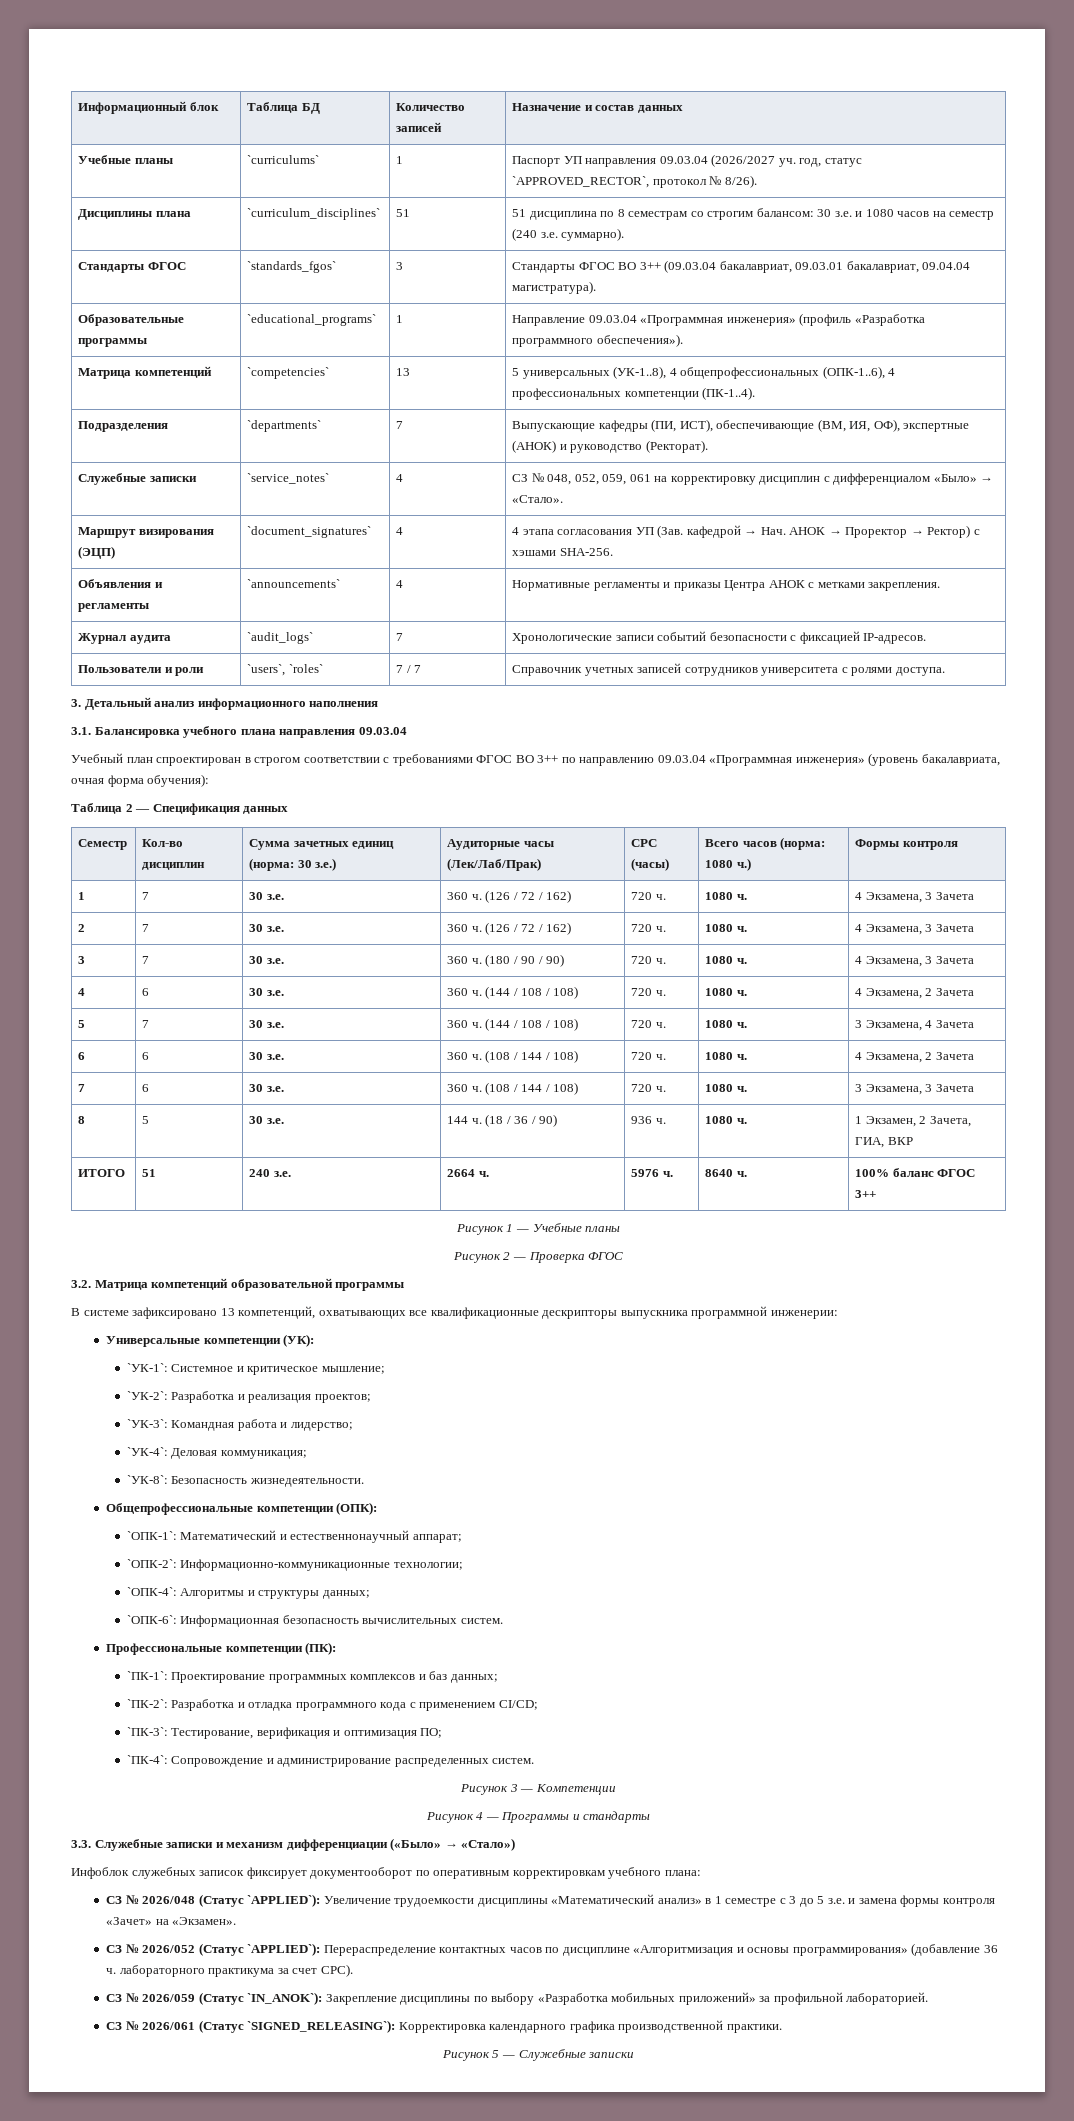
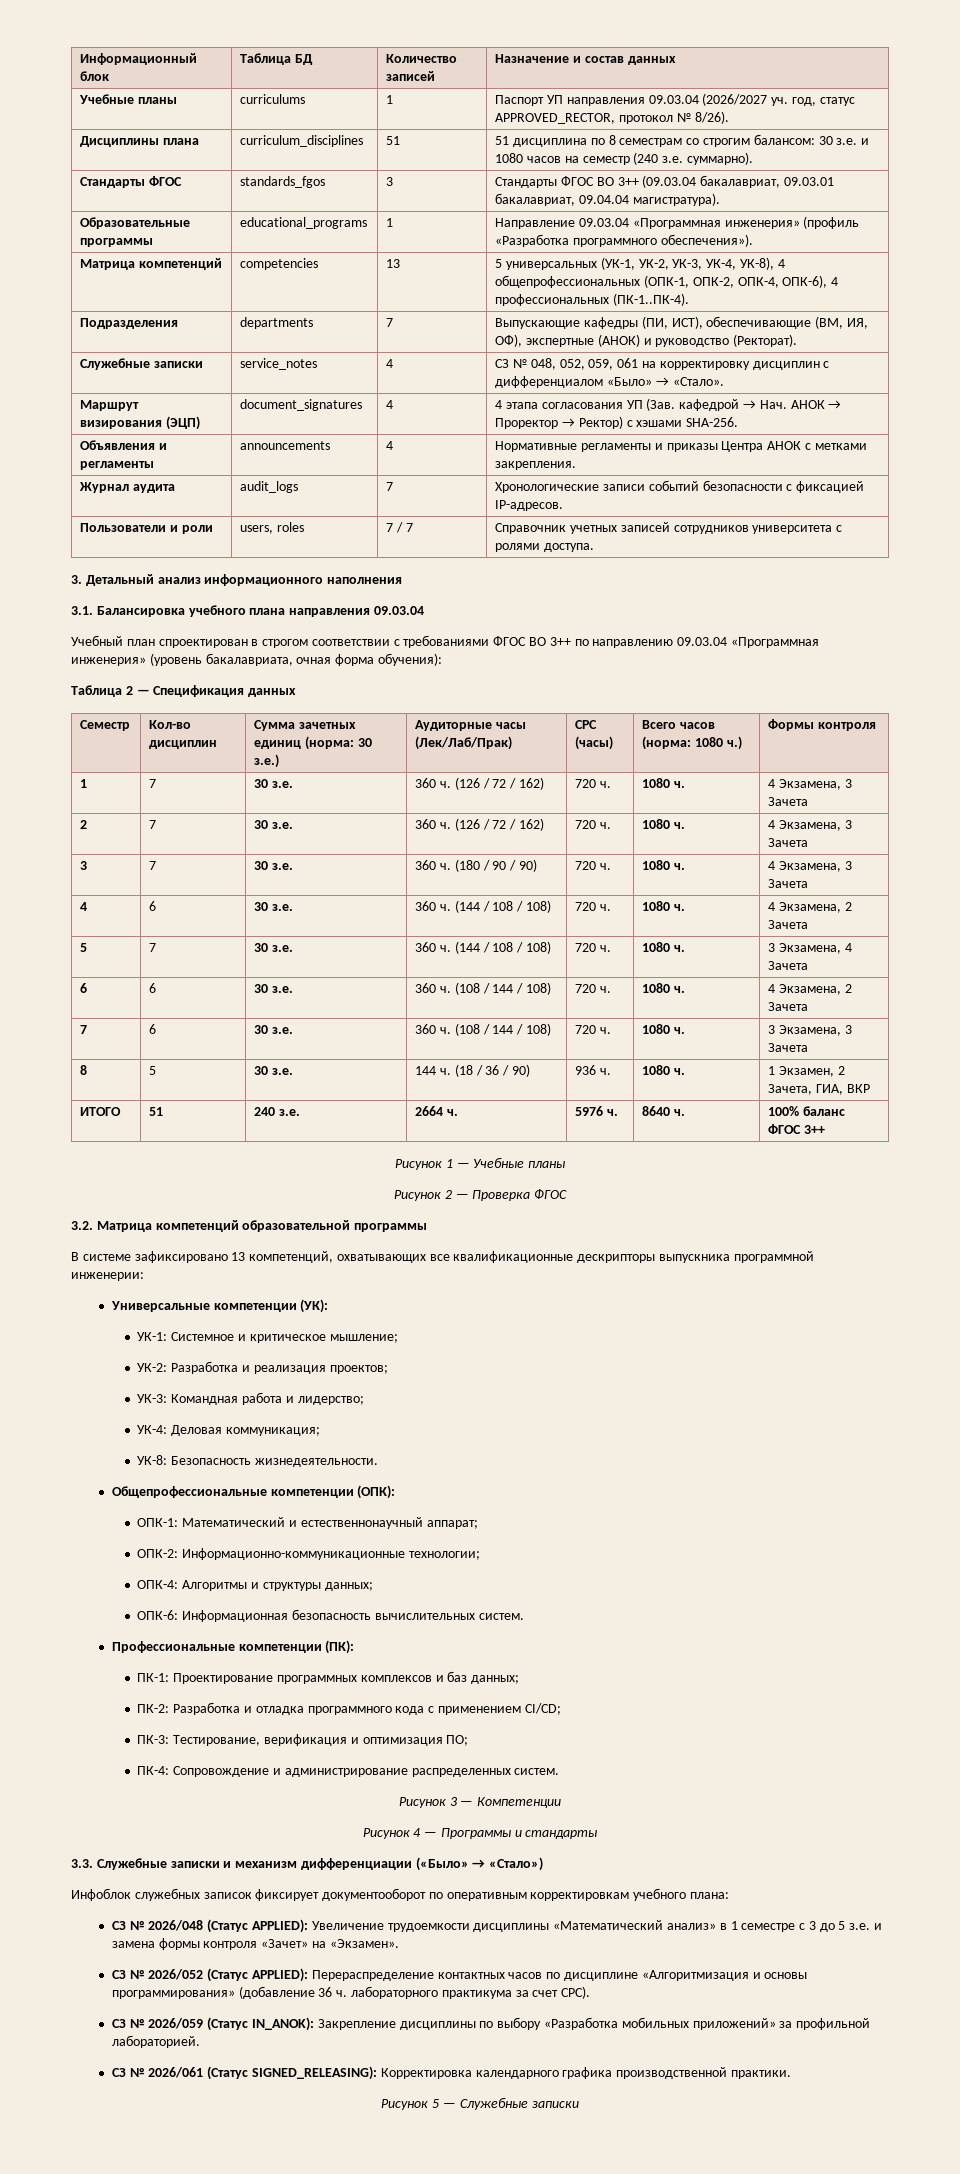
[247,155,320,164] `curriculums` -> [240,94,306,104] curriculums
[512,176,650,188] `APPROVED_RECTOR`, -> [495,113,616,124] APPROVED_RECTOR,
[247,208,381,220] `curriculum_disciplines` -> [240,135,364,147] curriculum_disciplines
[247,261,337,273] `standards_fgos` -> [240,176,326,188] standards_fgos
[247,314,377,326] `educational_programs` -> [240,217,368,229] educational_programs
[247,367,330,379] `competencies` -> [240,258,319,270] competencies
[613,366,896,379] [512,387,756,400] (УК-1..8), 4 общепрофессиональных (ОПК-1..6), 4 профессиональных компетенции (ПК-1..4). -> [600,257,785,270] [495,275,839,288] [495,293,690,306] (УК-1, УК-2, УК-3, УК-4, УК-8), 4 общепрофессиональных (ОПК-1, ОПК-2, ОПК-4, ОПК-6), 4 профессиональных (ПК-1..ПК-4).
[247,420,322,432] `departments` -> [240,317,314,329] departments
[247,473,330,484] `service_notes` -> [240,358,318,370] service_notes
[247,526,372,538] `document_signatures` -> [240,399,363,411] document_signatures
[247,579,341,588] `announcements` -> [240,441,331,450] announcements
[247,632,314,644] `audit_logs` -> [240,481,299,493] audit_logs
[247,664,323,676] `users`, `roles` -> [240,522,305,534] users, roles
[126,1363,168,1372] `УК-1`: -> [137,1332,168,1341] УК-1:
[126,1391,168,1400] `УК-2`: -> [137,1363,168,1372] УК-2:
[126,1419,168,1428] `УК-3`: -> [137,1394,168,1403] УК-3:
[126,1447,168,1456] `УК-4`: -> [137,1425,168,1434] УК-4:
[126,1475,168,1484] `УК-8`: -> [137,1455,168,1465] УК-8:
[126,1531,177,1540] `ОПК-1`: -> [137,1518,179,1527] ОПК-1:
[126,1559,177,1568] `ОПК-2`: -> [137,1549,179,1558] ОПК-2:
[126,1587,177,1596] `ОПК-4`: -> [137,1580,179,1589] ОПК-4:
[126,1615,177,1624] `ОПК-6`: -> [137,1610,179,1620] ОПК-6:
[126,1671,168,1680] `ПК-1`: -> [137,1673,170,1682] ПК-1:
[126,1699,168,1708] `ПК-2`: -> [137,1704,170,1713] ПК-2:
[126,1727,168,1736] `ПК-3`: -> [137,1735,170,1744] ПК-3:
[126,1755,168,1764] `ПК-4`: -> [137,1766,170,1775] ПК-4:
[247,1894,321,1907] `APPLIED`): -> [252,1919,309,1933] APPLIED):
[247,1943,321,1956] `APPLIED`): -> [252,1968,309,1982] APPLIED):
[247,1992,323,2005] `IN_ANOK`): -> [252,2017,315,2031] IN_ANOK):
[247,2020,396,2033] `SIGNED_RELEASING`): -> [252,2066,378,2080] SIGNED_RELEASING):

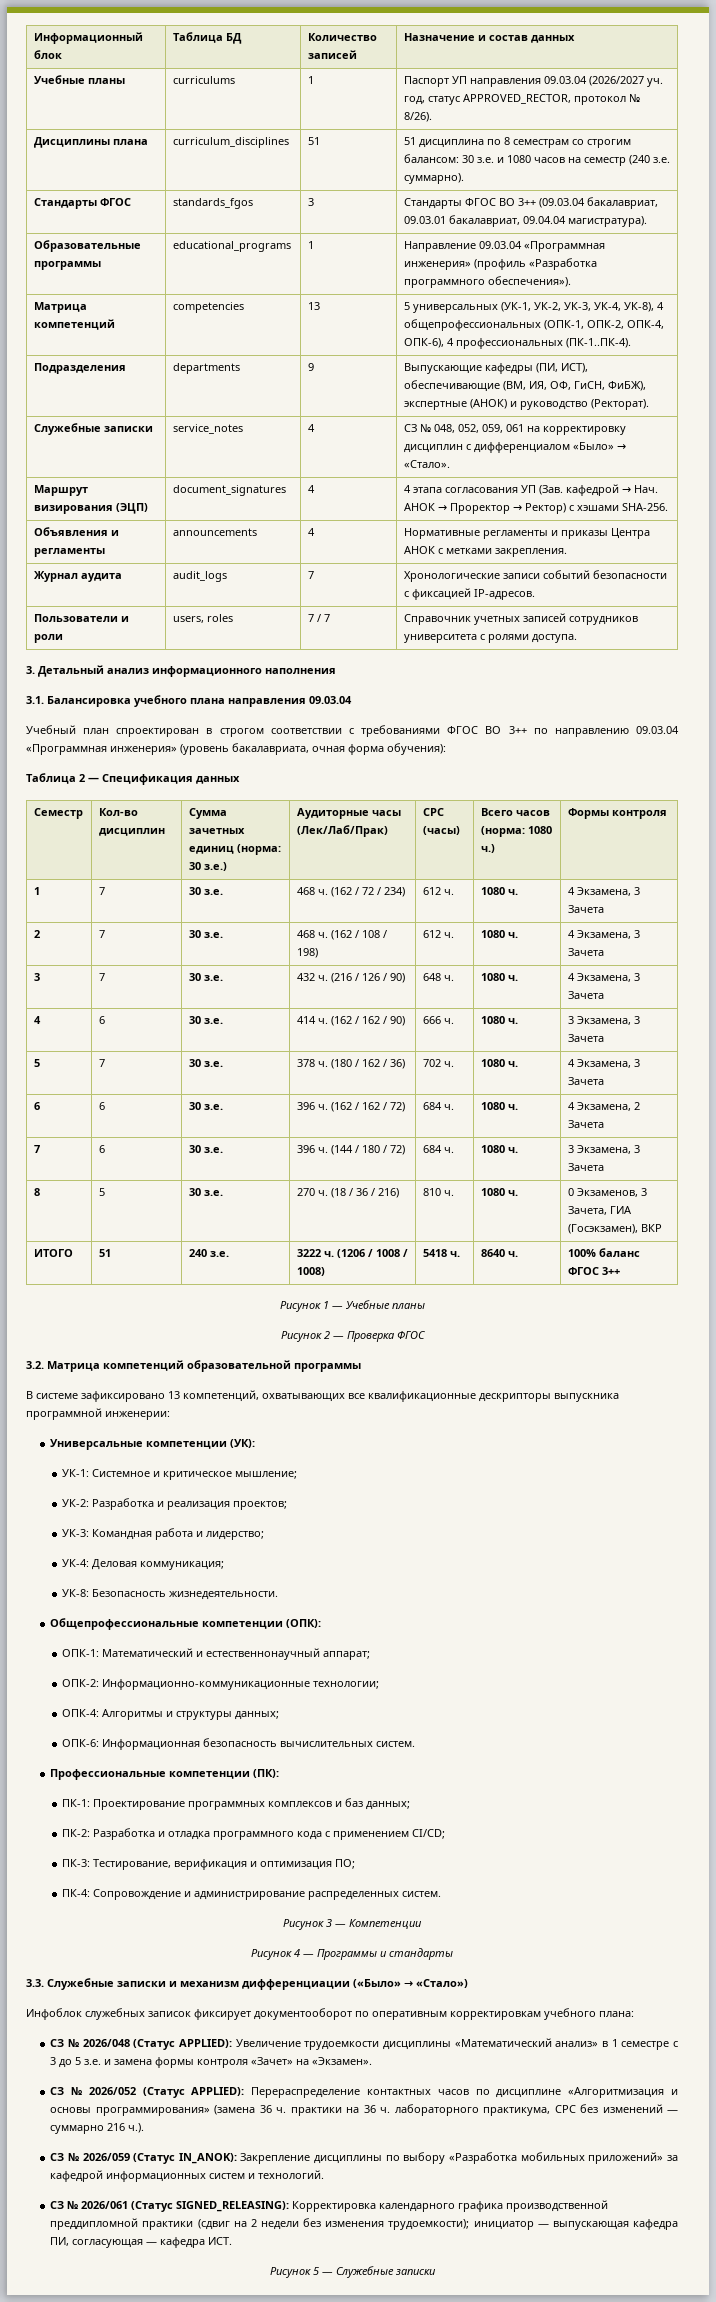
[386,318,394,327] 7 -> [307,363,314,371] 9
[495,334,523,347] ОФ), -> [549,381,646,391] ОФ, ГиСН, ФиБЖ),
[415,777,544,790] [575,779,597,788] 360 ч. (126 / 72 / 162) | 720 -> [296,887,405,897] [422,887,441,895] 468 ч. (162 / 72 / 234) | 612
[415,818,544,831] [575,820,597,829] 360 ч. (126 / 72 / 162) | 720 -> [296,930,387,940] [296,948,318,958] [422,930,441,938] 468 ч. (162 / 108 / 198) | 612
[415,859,537,872] [575,861,597,870] 360 ч. (180 / 90 / 90) | 720 -> [296,973,405,983] [422,973,441,981] 432 ч. (216 / 126 / 90) | 648
[415,900,551,913] [575,902,612,911] [642,901,686,911] [768,902,852,913] 360 ч. (144 / 108 / 108) | 720 ч. | 1080 ч. | 4 Экзамена, 2 -> [296,1016,405,1026] [422,1016,454,1024] [480,1016,518,1024] [567,1016,640,1025] 414 ч. (162 / 162 / 90) | 666 ч. | 1080 ч. | 3 Экзамена, 3
[415,941,551,954] [575,943,612,952] [642,942,686,952] [768,943,852,954] 360 ч. (144 / 108 / 108) | 720 ч. | 1080 ч. | 3 Экзамена, 4 -> [296,1059,405,1069] [422,1059,454,1067] [480,1059,518,1067] [567,1059,640,1068] 378 ч. (180 / 162 / 36) | 702 ч. | 1080 ч. | 4 Экзамена, 3
[415,982,551,995] [575,984,597,993] 360 ч. (108 / 144 / 108) | 720 -> [296,1102,405,1112] [422,1102,442,1110] 396 ч. (162 / 162 / 72) | 684
[415,1023,551,1036] [575,1025,597,1034] 360 ч. (108 / 144 / 108) | 720 -> [296,1145,405,1155] [422,1145,442,1153] 396 ч. (144 / 180 / 72) | 684
[415,1066,437,1075] 144 -> [296,1188,315,1196] 270
[511,1064,530,1077] [575,1065,612,1075] [642,1065,686,1075] [768,1066,845,1077] [768,1084,844,1095] 90) | 936 ч. | 1080 ч. | 1 Экзамен, 2 Зачета, ГИА, -> [377,1188,399,1198] [422,1188,454,1196] [480,1188,518,1196] [567,1188,647,1197] [567,1206,632,1215] [567,1224,638,1234] 216) | 810 ч. | 1080 ч. | 0 Экзаменов, 3 Зачета, ГИА (Госэкзамен),
[415,1106,459,1116] [575,1106,604,1116] 2664 ч. | 5976 -> [296,1249,408,1258] [296,1267,325,1276] [422,1249,447,1257] 3222 ч. (1206 / 1008 / 1008) | 5418
[238,1986,591,1999] (добавление 36 ч. лабораторного практикума за счет СРС). -> [214,2104,678,2116] [50,2123,145,2134] (замена 36 ч. практики на 36 ч. лабораторного практикума, СРС без изменений — суммарно 216 ч.).
[796,2018,871,2030] [111,2035,200,2048] профильной лабораторией. -> [50,2170,325,2182] кафедрой информационных систем и технологий.
[730,2070,791,2079] практики. -> [50,2218,678,2230] [50,2237,233,2248] преддипломной практики (сдвиг на 2 недели без изменения трудоемкости); инициатор — выпускающая кафедра ПИ, согласующая — кафедра ИСТ.

